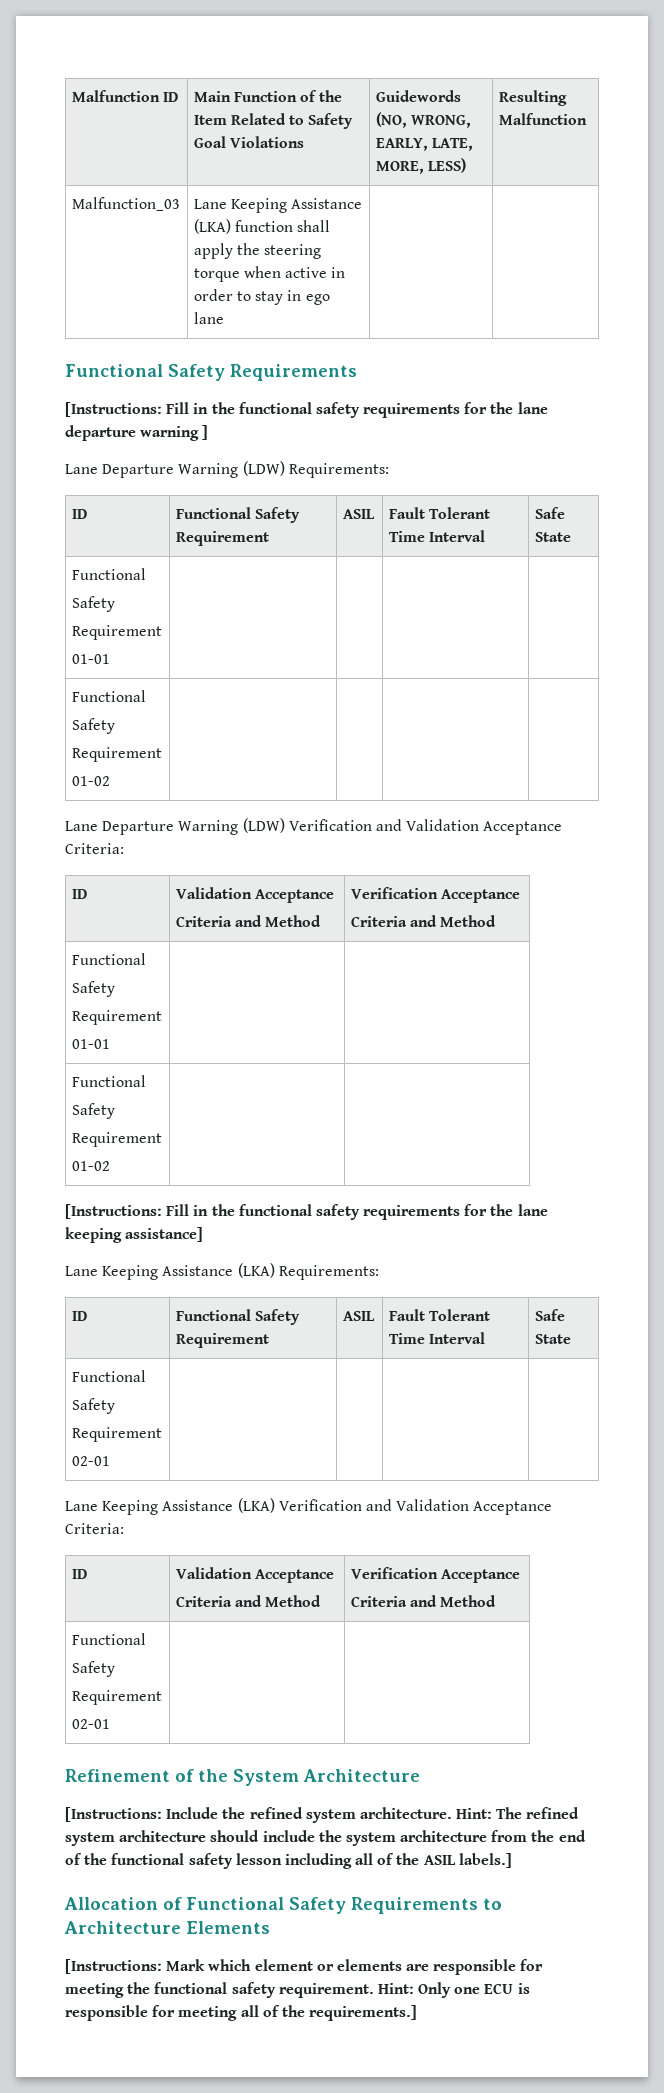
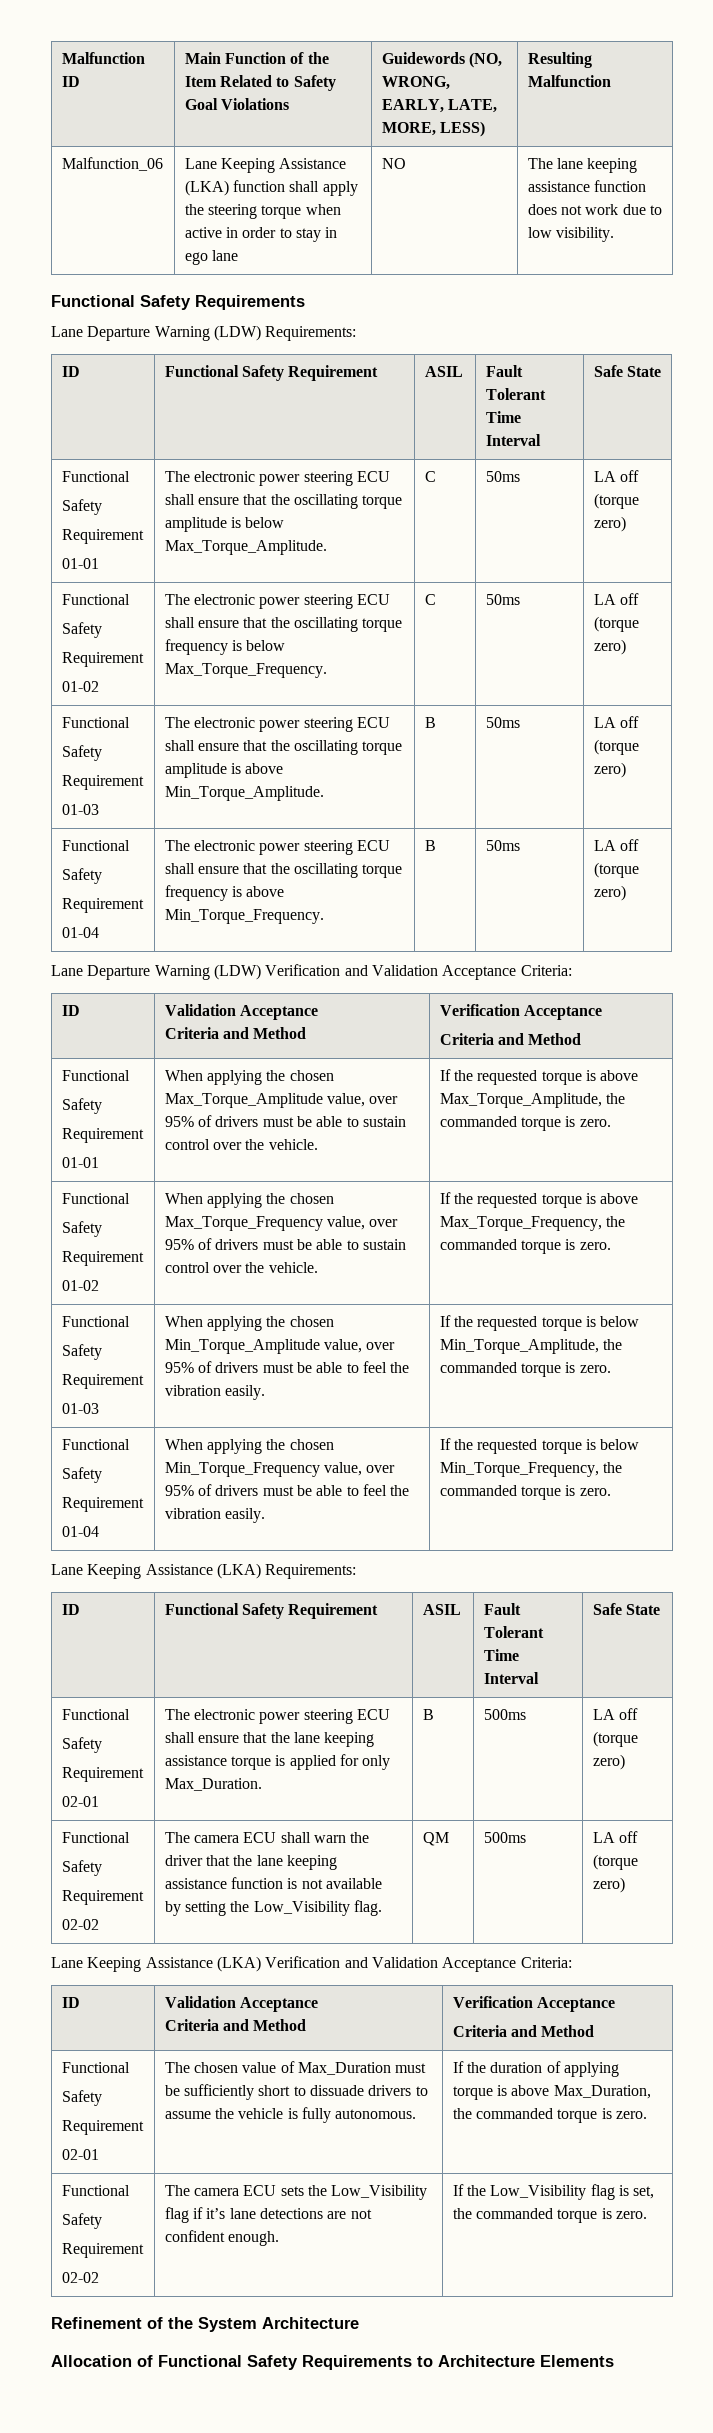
[71,197,180,211] Malfunction_03 -> [61,157,163,171] Malfunction_06
[65,364,357,381] [65,402,548,418] [65,425,209,441] | // Functional Safety Requirements // [Instructions: Fill in the functional safety requirements for the lane departure warning ] -> [381,158,406,169] [527,158,638,173] [527,180,647,192] [527,204,663,215] [527,227,615,242] [51,295,305,310] NO | The lane keeping assistance function does not work due to low visibility. // Functional Safety Requirements
[71,690,146,702] [71,718,115,734] [71,747,162,762] [71,776,110,786] | | | // Functional // Safety // Requirement // 01-02 | | | | -> [164,471,391,486] [164,494,403,509] [164,517,285,532] [164,540,327,555] [424,471,436,482] [485,471,520,482] [593,470,640,482] [593,493,639,509] [593,516,626,532] [61,594,130,605] [61,622,102,638] [61,652,144,667] [61,681,99,692] [164,594,391,609] [164,617,403,632] [164,639,286,655] [164,663,327,678] [424,594,436,605] [485,594,520,605] [593,593,640,605] [593,616,639,632] [593,639,626,655] [61,717,130,728] [61,745,102,761] [61,775,144,790] [61,804,99,815] [164,717,391,732] [164,740,403,755] [164,763,284,778] [164,786,324,801] [424,717,436,728] [485,717,520,728] [593,716,640,728] [593,739,639,755] [593,762,626,778] [61,840,130,851] [61,868,102,884] [61,898,144,913] [61,927,99,938] [164,840,391,855] [164,863,403,878] [164,885,285,901] [164,909,324,924] [424,840,436,851] [485,840,520,851] [593,839,640,851] [593,862,639,878] [593,885,626,901] The electronic power steering ECU shall ensure that the oscillating torque amplitude is below Max_Torque_Amplitude. | C | 50ms | LA off (torque zero) // Functional // Safety // Requirement // 01-02 | The electronic power steering ECU shall ensure that the oscillating torque frequency is below Max_Torque_Frequency. | C | 50ms | LA off (torque zero) // Functional // Safety // Requirement // 01-03 | The electronic power steering ECU shall ensure that the oscillating torque amplitude is above Min_Torque_Amplitude. | B | 50ms | LA off (torque zero) // Functional // Safety // Requirement // 01-04 | The electronic power steering ECU shall ensure that the oscillating torque frequency is above Min_Torque_Frequency. | B | 50ms | LA off (torque zero)
[71,1075,146,1087] [71,1103,115,1119] [71,1132,162,1147] [71,1161,110,1171] [65,1204,548,1220] [65,1227,204,1243] | // Functional // Safety // Requirement // 01-02 | | // [Instructions: Fill in the functional safety requirements for the lane keeping assistance] -> [164,1070,334,1085] [164,1093,399,1108] [164,1115,407,1127] [164,1139,318,1150] [439,1069,639,1085] [439,1093,626,1108] [439,1116,611,1131] [61,1193,130,1204] [61,1221,102,1237] [61,1251,144,1266] [61,1280,99,1291] [164,1193,334,1208] [164,1216,399,1231] [164,1238,407,1250] [164,1262,318,1273] [439,1192,639,1208] [439,1216,626,1231] [439,1239,611,1254] [61,1316,130,1327] [61,1344,102,1360] [61,1374,144,1389] [61,1403,99,1414] [164,1316,334,1331] [164,1339,396,1354] [164,1361,410,1373] [164,1385,266,1400] [439,1315,640,1331] [439,1339,623,1354] [439,1362,611,1377] [61,1439,130,1450] [61,1467,102,1483] [61,1497,144,1512] [61,1526,99,1537] [164,1439,334,1454] [164,1462,396,1477] [164,1484,410,1496] [164,1508,266,1523] [439,1438,640,1454] [439,1462,623,1477] [439,1485,611,1500] When applying the chosen Max_Torque_Amplitude value, over 95% of drivers must be able to sustain control over the vehicle. | If the requested torque is above Max_Torque_Amplitude, the commanded torque is zero. // Functional // Safety // Requirement // 01-02 | When applying the chosen Max_Torque_Frequency value, over 95% of drivers must be able to sustain control over the vehicle. | If the requested torque is above Max_Torque_Frequency, the commanded torque is zero. // Functional // Safety // Requirement // 01-03 | When applying the chosen Min_Torque_Amplitude value, over 95% of drivers must be able to feel the vibration easily. | If the requested torque is below Min_Torque_Amplitude, the commanded torque is zero. // Functional // Safety // Requirement // 01-04 | When applying the chosen Min_Torque_Frequency value, over 95% of drivers must be able to feel the vibration easily. | If the requested torque is below Min_Torque_Frequency, the commanded torque is zero.
(110, 1461) | | | -> [164,1709,391,1724] [164,1732,375,1747] [164,1754,391,1770] [164,1778,262,1791] [422,1709,434,1720] [483,1709,526,1720] [592,1708,639,1720] [592,1731,638,1747] [592,1754,625,1770] [61,1832,130,1843] [61,1860,102,1876] [61,1890,144,1905] [61,1919,99,1930] [164,1832,370,1843] [164,1855,338,1870] [164,1877,383,1889] [164,1900,383,1916] [422,1832,449,1846] [483,1832,526,1843] [592,1831,639,1843] [592,1854,638,1870] [592,1877,625,1893] The electronic power steering ECU shall ensure that the lane keeping assistance torque is applied for only Max_Duration. | B | 500ms | LA off (torque zero) // Functional // Safety // Requirement // 02-02 | The camera ECU shall warn the driver that the lane keeping assistance function is not available by setting the Low_Visibility flag. | QM | 500ms | LA off (torque zero)
(110, 1724) | -> [164,2061,427,2075] [164,2084,428,2100] [164,2107,417,2123] [452,2061,620,2077] [452,2085,651,2100] [452,2108,648,2123] [61,2185,130,2196] [61,2213,102,2229] [61,2243,144,2258] [61,2272,99,2283] [164,2185,428,2200] [164,2207,372,2223] [164,2230,280,2246] [452,2184,655,2200] [452,2208,648,2223] The chosen value of Max_Duration must be sufficiently short to dissuade drivers to assume the vehicle is fully autonomous. | If the duration of applying torque is above Max_Duration, the commanded torque is zero. // Functional // Safety // Requirement // 02-02 | The camera ECU sets the Low_Visibility flag if it’s lane detections are not confident enough. | If the Low_Visibility flag is set, the commanded torque is zero.
[65,1807,580,1823] [65,1830,586,1846] [65,1853,512,1869] // [Instructions: Include the refined system architecture. Hint: The refined system architecture should include the system architecture from the end of the functional safety lesson including all of the ASIL labels.] -> (359, 2323) none
[65,1959,544,1975] [65,1982,530,1998] [65,2005,418,2021] // [Instructions: Mark which element or elements are responsible for meeting the functional safety requirement. Hint: Only one ECU is responsible for meeting all of the requirements.] -> (614, 2361) none

